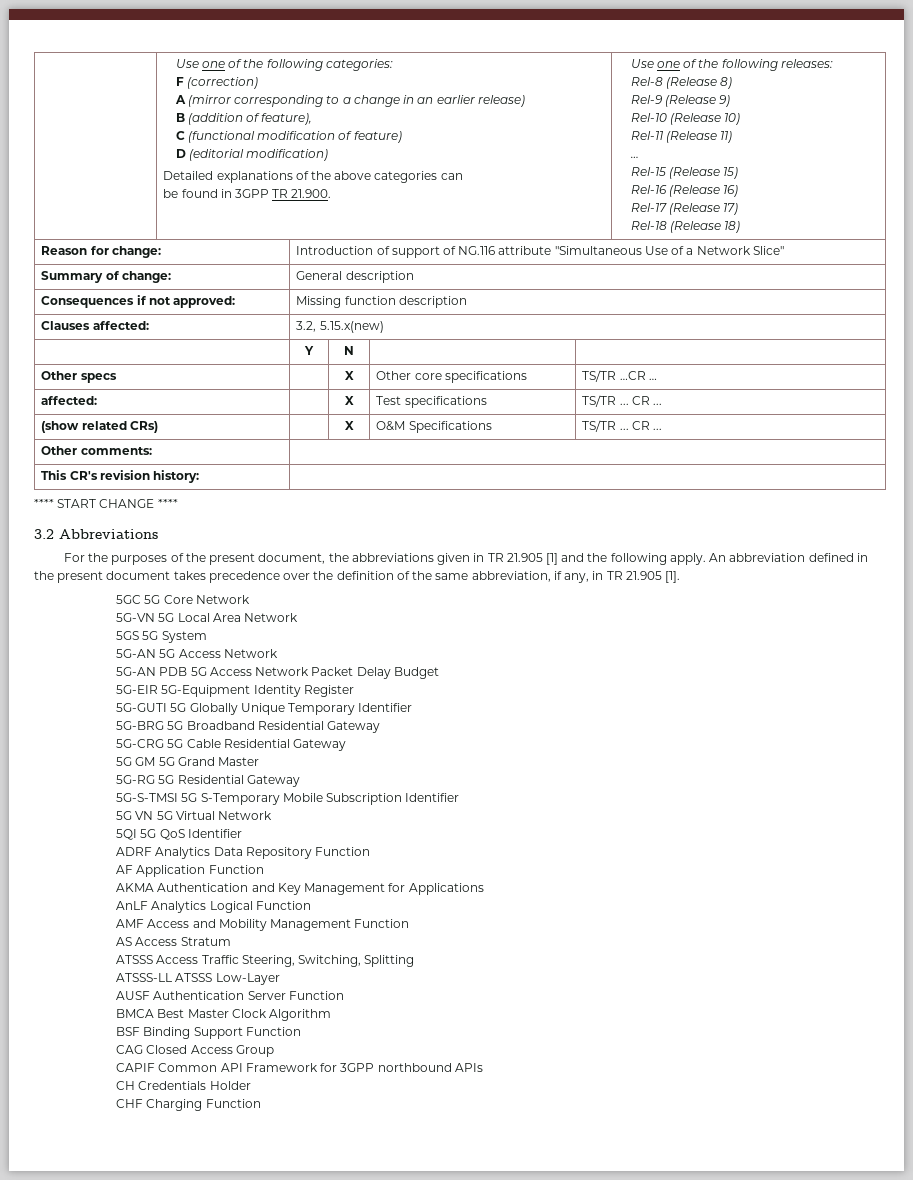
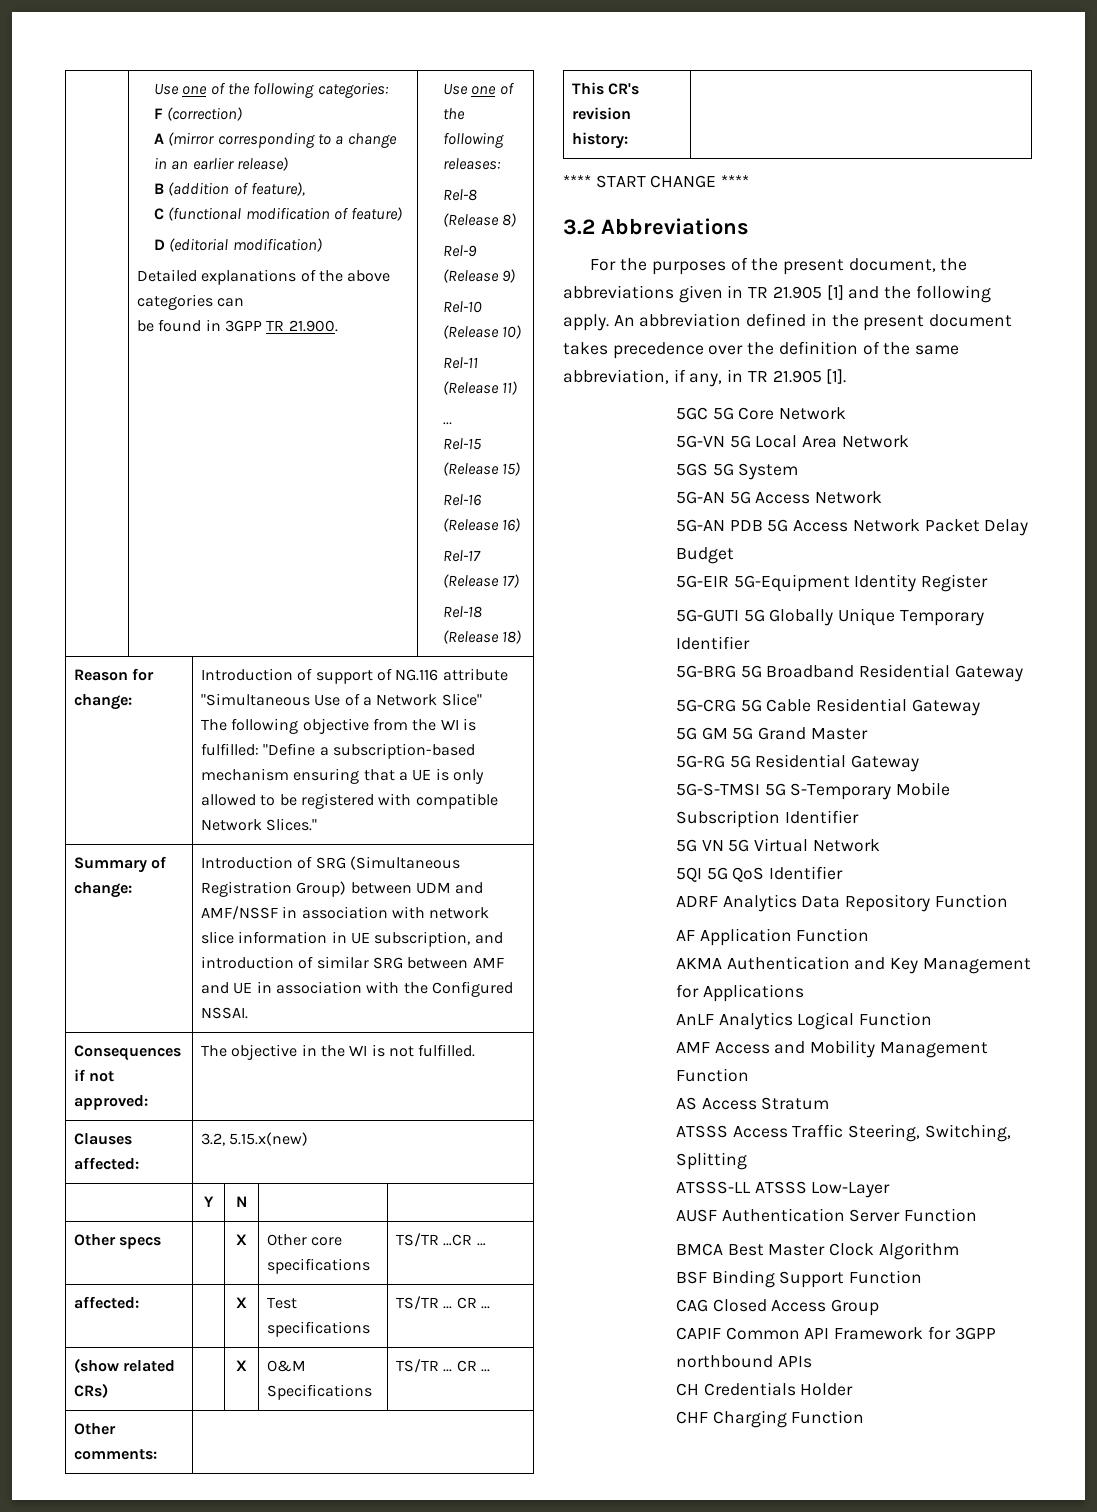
[41,271,171,283] [296,271,414,283] [41,295,235,308] [296,296,467,308] // Summary of change: | General description // Consequences if not approved: | Missing function description -> [201,718,476,734] [201,743,476,759] [201,768,484,784] [201,793,498,809] [201,818,318,831] [74,856,167,873] [74,882,133,898] [201,856,461,870] [201,881,484,897] [201,906,490,920] [201,931,503,947] [201,956,504,969] [201,981,513,997] [201,1007,249,1019] [74,1045,182,1061] [74,1069,115,1082] [74,1095,149,1110] [201,1044,476,1060] // The following objective from the WI is fulfilled: "Define a subscription-based mechanism ensuring that a UE is only allowed to be registered with compatible Network Slices." // Summary of change: | Introduction of SRG (Simultaneous Registration Group) between UDM and AMF/NSSF in association with network slice information in UE subscription, and introduction of similar SRG between AMF and UE in association with the Configured NSSAI. // Consequences if not approved: | The objective in the WI is not fulfilled.

